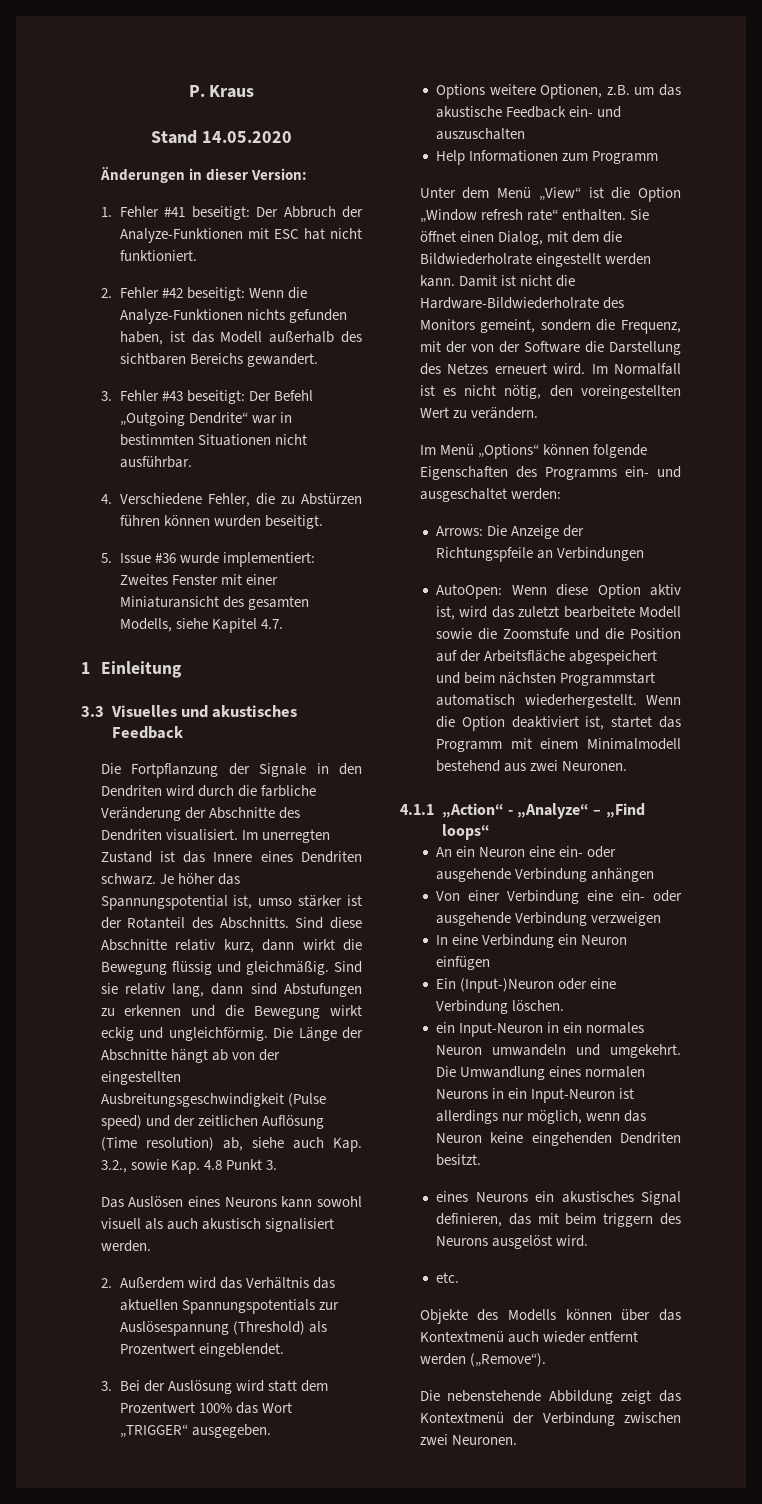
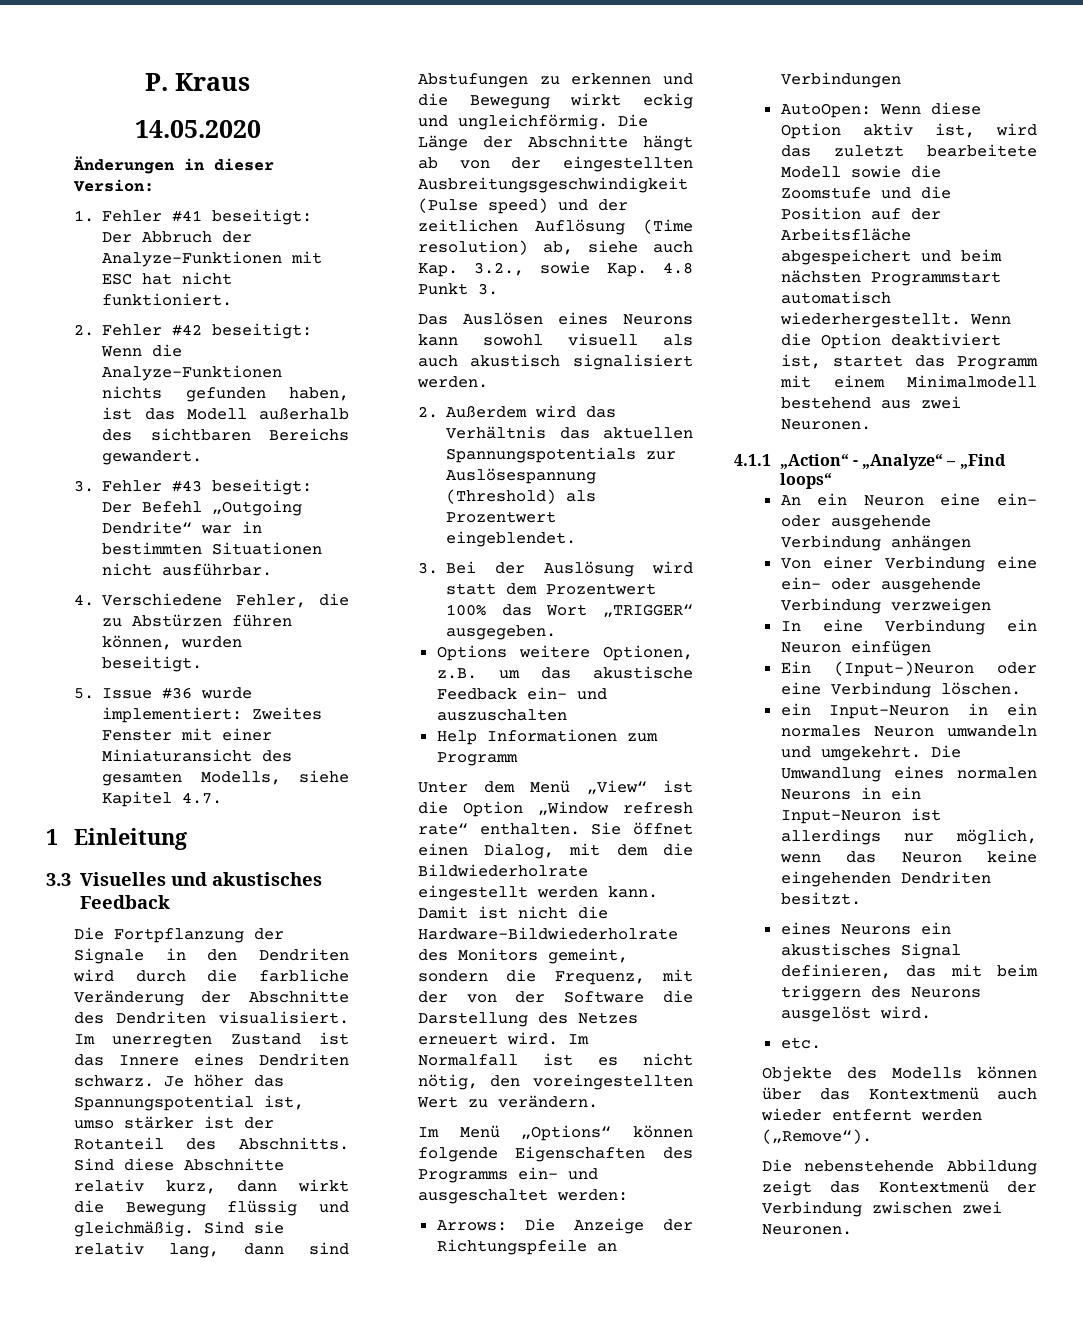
[151,130,198,144] Stand -> (250, 82) none
[164,515,211,526] können -> [102,635,173,650] können,

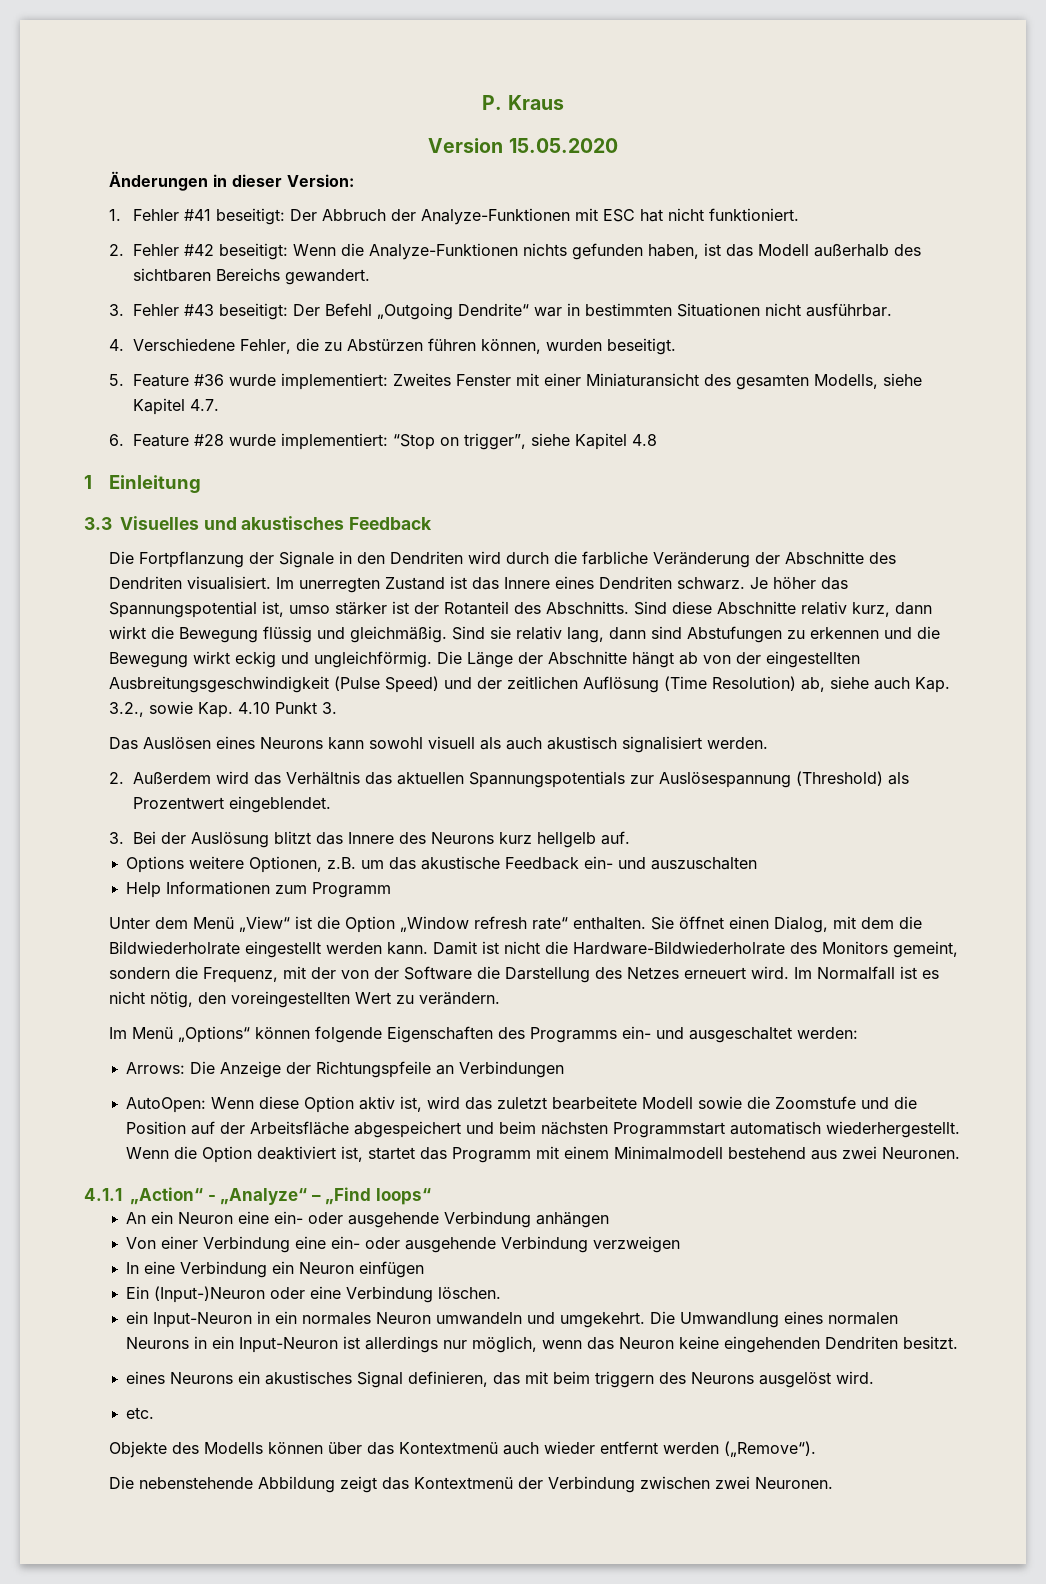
[134,120,261,138] 14.05.2020 -> [428,138,618,153] Version 15.05.2020
[102,688,153,699] Issue -> [133,374,190,387] Feature
(223, 798) none -> [108,433,658,450] // 6. Feature #28 wurde implementiert: “Stop on trigger”, siehe Kapitel 4.8
[487,198,548,214] speed) -> [384,676,439,693] Speed)
[417,240,528,255] resolution) -> [711,676,796,691] Resolution)
[663,262,693,274] 4.8 -> [237,702,270,714] 4.10
[652,561,693,574] [446,583,657,595] [446,604,693,618] [446,625,557,640] wird statt dem Prozentwert 100% das Wort „TRIGGER“ ausgegeben. -> [274,831,631,848] blitzt das Innere des Neurons kurz hellgelb auf.

